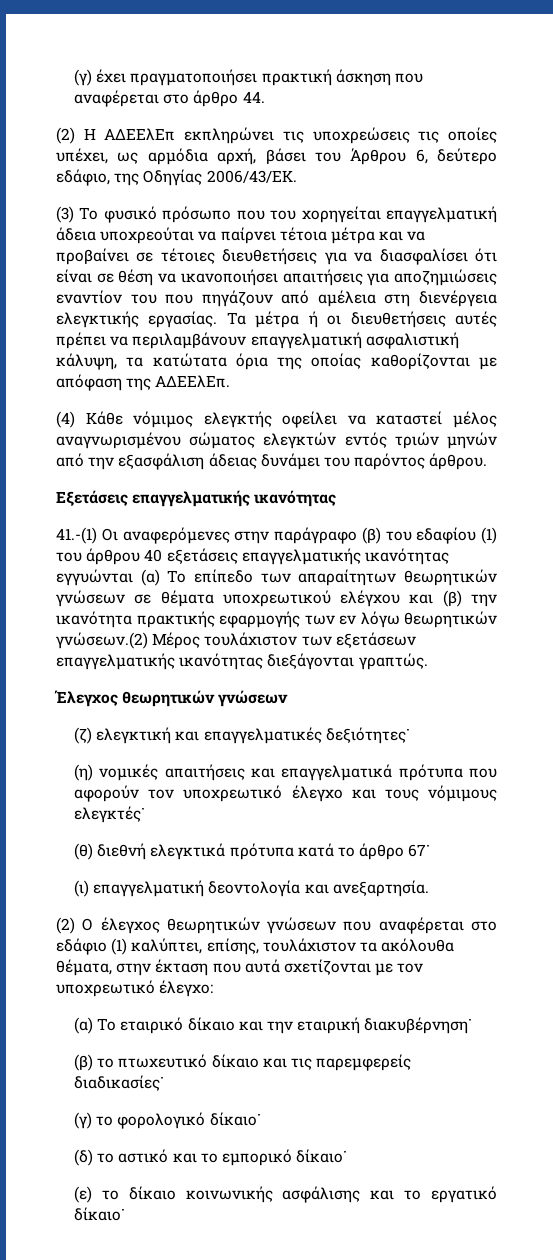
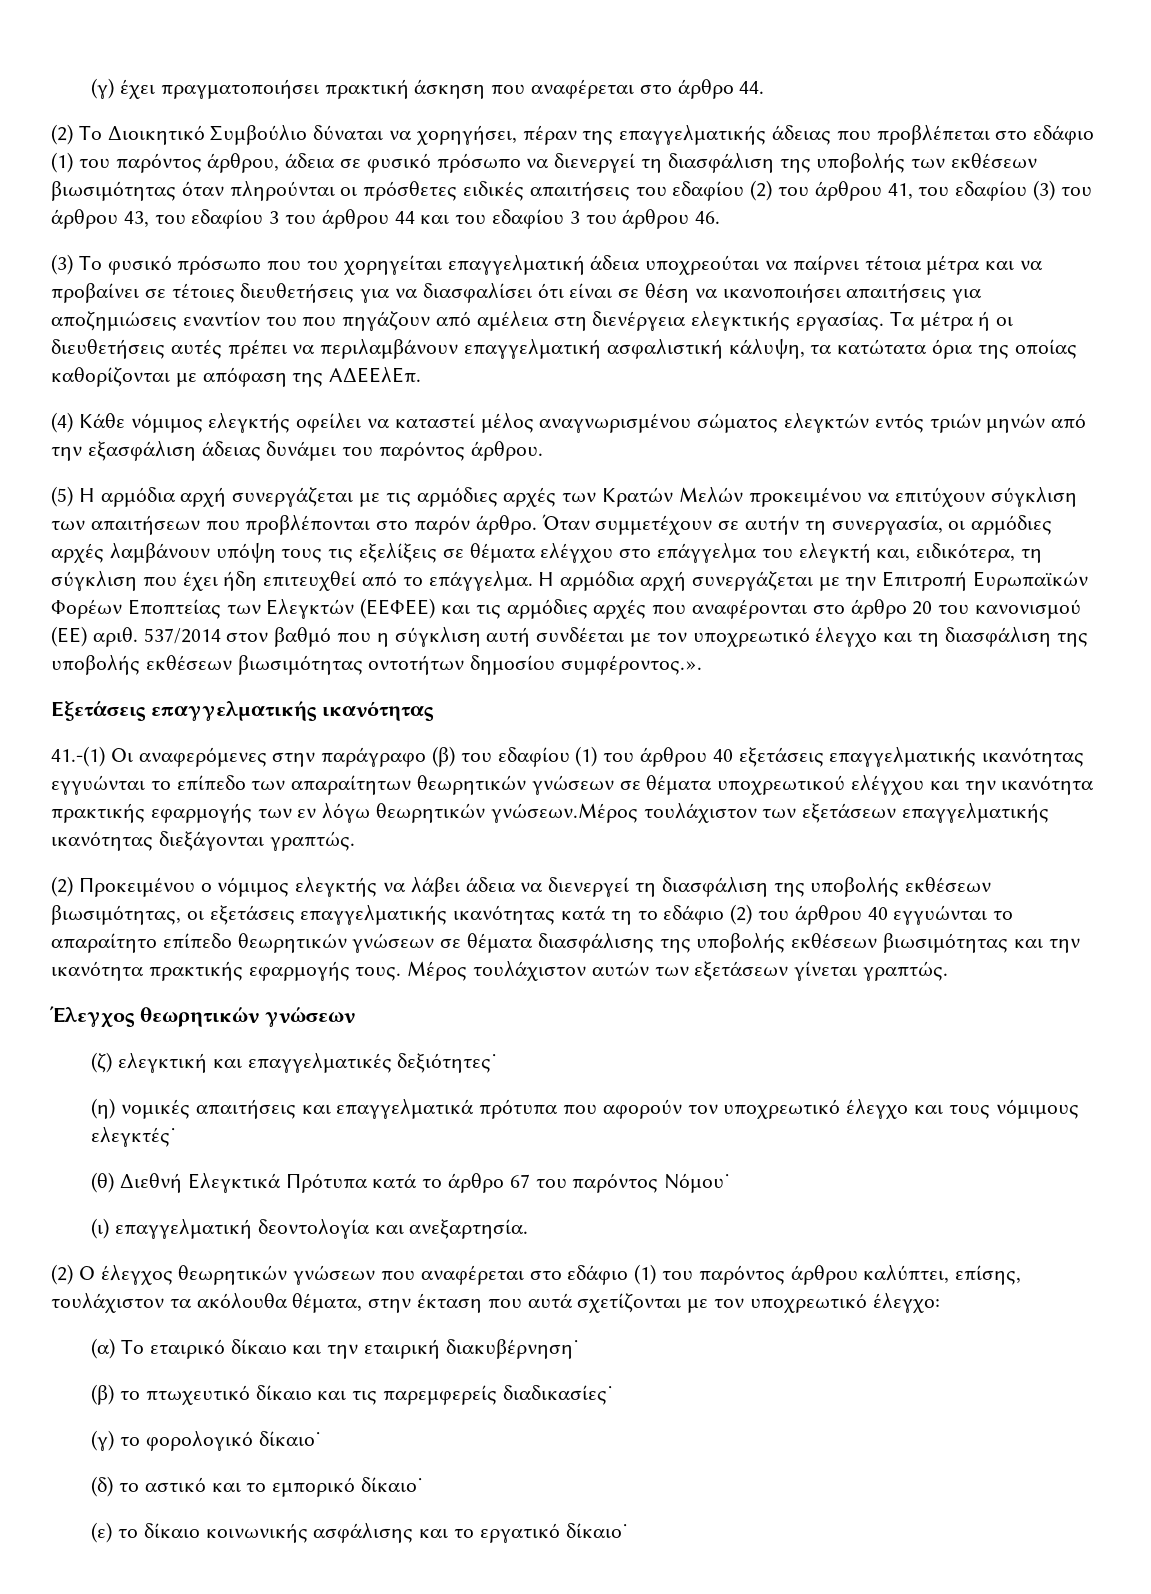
[83,127,497,144] [56,148,497,165] [56,169,297,186] Η ΑΔΕΕλΕπ εκπληρώνει τις υποχρεώσεις τις οποίες υπέχει, ως αρμόδια αρχή, βάσει του Άρθρου 6, δεύτερο εδάφιο, της Οδηγίας 2006/43/ΕΚ. -> [78,124,1095,145] [51,152,1038,173] [51,180,1092,201] [51,209,721,229] Το Διοικητικό Συμβούλιο δύναται να χορηγήσει, πέραν της επαγγελματικής άδειας που προβλέπεται στο εδάφιο (1) του παρόντος άρθρου, άδεια σε φυσικό πρόσωπο να διενεργεί τη διασφάλιση της υποβολής των εκθέσεων βιωσιμότητας όταν πληρούνται οι πρόσθετες ειδικές απαιτήσεις του εδαφίου (2) του άρθρου 41, του εδαφίου (3) του άρθρου 43, του εδαφίου 3 του άρθρου 44 και του εδαφίου 3 του άρθρου 46.
(488, 461) none -> [51,486,1078,507] [51,514,1053,535] [51,542,1043,563] [51,570,1089,591] [51,598,1082,619] [51,626,1088,647] [51,654,703,675] // (5) Η αρμόδια αρχή συνεργάζεται με τις αρμόδιες αρχές των Κρατών Μελών προκειμένου να επιτύχουν σύγκλιση των απαιτήσεων που προβλέπονται στο παρόν άρθρο. Όταν συμμετέχουν σε αυτήν τη συνεργασία, οι αρμόδιες αρχές λαμβάνουν υπόψη τους τις εξελίξεις σε θέματα ελέγχου στο επάγγελμα του ελεγκτή και, ειδικότερα, τη σύγκλιση που έχει ήδη επιτευχθεί από το επάγγελμα. Η αρμόδια αρχή συνεργάζεται με την Επιτροπή Ευρωπαϊκών Φορέων Εποπτείας των Ελεγκτών (ΕΕΦΕΕ) και τις αρμόδιες αρχές που αναφέρονται στο άρθρο 20 του κανονισμού (ΕΕ) αριθ. 537/2014 στον βαθμό που η σύγκλιση αυτή συνδέεται με τον υποχρεωτικό έλεγχο και τη διασφάλιση της υποβολής εκθέσεων βιωσιμότητας οντοτήτων δημοσίου συμφέροντος.».
[140,569,187,586] (α) Το -> [150,780,171,790] το
[442,590,462,607] (β) -> (959, 785) none
[56,632,201,649] γνώσεων.(2) Μέρος -> [490,803,638,823] γνώσεων.Μέρος
(428, 661) none -> [51,876,992,897] [51,904,1014,925] [51,932,1080,953] [51,960,949,981] // (2) Προκειμένου ο νόμιμος ελεγκτής να λάβει άδεια να διενεργεί τη διασφάλιση της υποβολής εκθέσεων βιωσιμότητας, οι εξετάσεις επαγγελματικής ικανότητας κατά τη το εδάφιο (2) του άρθρου 40 εγγυώνται το απαραίτητο επίπεδο θεωρητικών γνώσεων σε θέματα διασφάλισης της υποβολής εκθέσεων βιωσιμότητας και την ικανότητα πρακτικής εφαρμογής τους. Μέρος τουλάχιστον αυτών των εξετάσεων γίνεται γραπτώς.
[97,843,431,860] διεθνή ελεγκτικά πρότυπα κατά το άρθρο 67˙ -> [119,1172,731,1193] Διεθνή Ελεγκτικά Πρότυπα κατά το άρθρο 67 του παρόντος Νόμου˙
(128, 946) none -> [662,1265,858,1285] του παρόντος άρθρου

